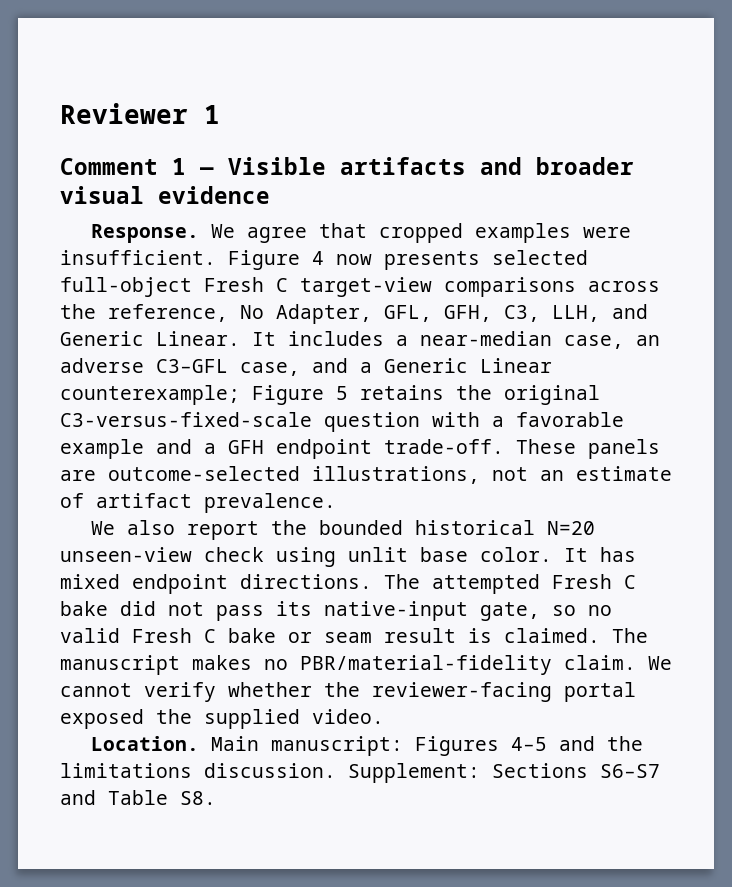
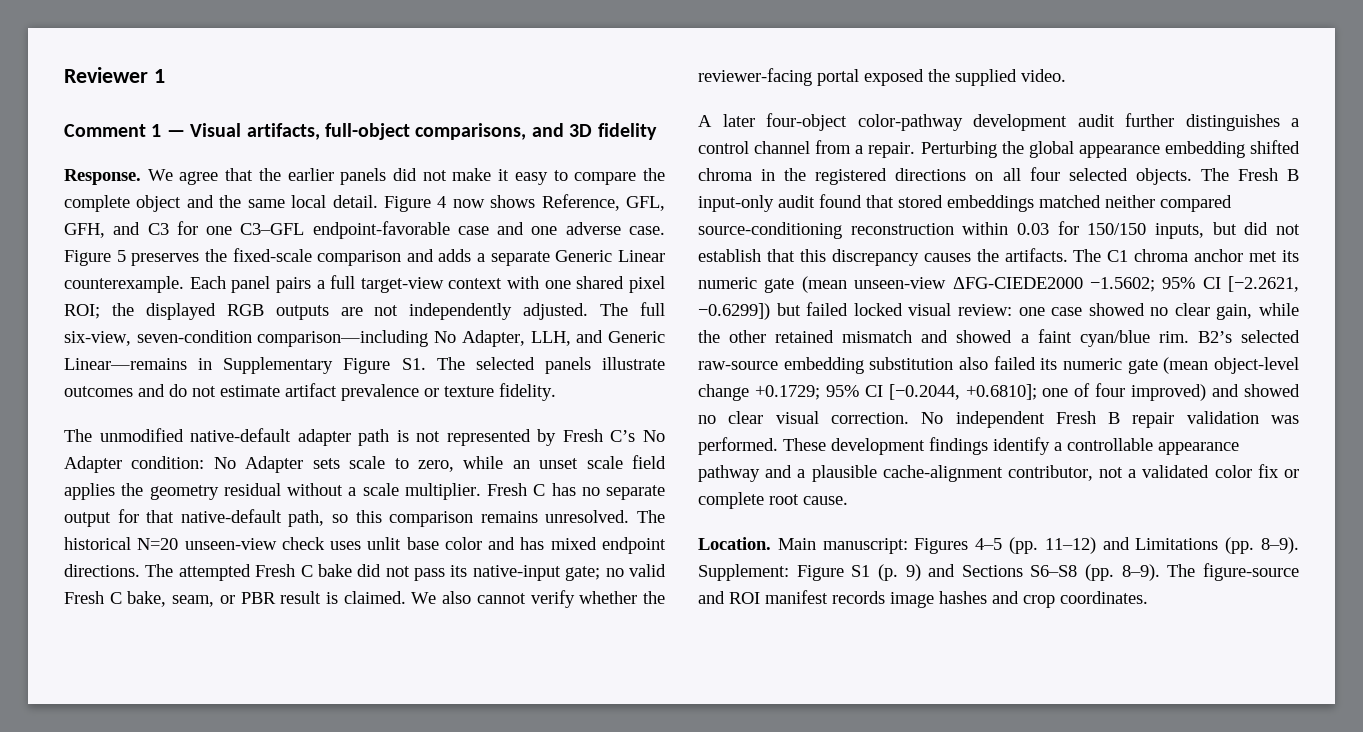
[228,157,634,175] [60,186,270,204] [90,223,631,243] [60,250,588,270] [60,277,660,297] [60,304,648,324] [60,331,660,349] [60,358,552,376] [60,385,600,405] [60,412,624,432] [60,439,660,459] [60,466,672,484] [60,493,336,513] [90,520,403,540] Visible artifacts and broader visual evidence // Response. We agree that cropped examples were insufficient. Figure 4 now presents selected full-object Fresh C target-view comparisons across the reference, No Adapter, GFL, GFH, C3, LLH, and Generic Linear. It includes a near-median case, an adverse C3–GFL case, and a Generic Linear counterexample; Figure 5 retains the original C3-versus-fixed-scale question with a favorable example and a GFH endpoint trade-off. These panels are outcome-selected illustrations, not an estimate of artifact prevalence. // We also report the bounded -> [190,123,657,140] [64,168,665,185] [64,194,666,212] [64,221,665,239] [64,248,665,266] [64,275,665,293] [64,302,665,320] [64,330,665,347] [64,357,665,374] [64,383,556,401] [64,428,665,446] [64,455,666,473] [64,483,665,500] [64,509,666,527] Visual artifacts, full-object comparisons, and 3D fidelity // Response. We agree that the earlier panels did not make it easy to compare the complete object and the same local detail. Figure 4 now shows Reference, GFL, GFH, and C3 for one C3–GFL endpoint-favorable case and one adverse case. Figure 5 preserves the fixed-scale comparison and adds a separate Generic Linear counterexample. Each panel pairs a full target-view context with one shared pixel ROI; the displayed RGB outputs are not independently adjusted. The full six-view, seven-condition comparison—including No Adapter, LLH, and Generic Linear—remains in Supplementary Figure S1. The selected panels illustrate outcomes and do not estimate artifact prevalence or texture fidelity. // The unmodified native-default adapter path is not represented by Fresh C’s No Adapter condition: No Adapter sets scale to zero, while an unset scale field applies the geometry residual without a scale multiplier. Fresh C has no separate output for that native-default path, so this comparison remains unresolved. The
[276,547,336,567] using -> [330,541,362,550] uses
[480,547,588,562] color. It -> [444,537,516,550] color and
[480,602,576,621] gate, so -> [565,566,601,581] gate;
[228,628,648,643] [60,655,672,675] bake or seam result is claimed. The manuscript makes no PBR/material-fidelity claim. We -> [127,591,472,607] bake, seam, or PBR result is claimed. We also
(384, 716) none -> [698,113,1299,131] [698,140,1300,158] [698,167,1299,185] [698,194,1232,212] [698,221,1300,239] [698,248,1299,266] [698,276,1299,293] [698,302,1299,320] [698,329,1300,347] [698,356,1299,374] [698,383,1300,401] [698,411,1299,428] [698,437,1239,455] [698,464,1299,482] [698,492,848,509] // A later four-object color-pathway development audit further distinguishes a control channel from a repair. Perturbing the global appearance embedding shifted chroma in the registered directions on all four selected objects. The Fresh B input-only audit found that stored embeddings matched neither compared source-conditioning reconstruction within 0.03 for 150/150 inputs, but did not establish that this discrepancy causes the artifacts. The C1 chroma anchor met its numeric gate (mean unseen-view ΔFG-CIEDE2000 −1.5602; 95% CI [−2.2621, −0.6299]) but failed locked visual review: one case showed no clear gain, while the other retained mismatch and showed a faint cyan/blue rim. B2’s selected raw-source embedding substitution also failed its numeric gate (mean object-level change +0.1729; 95% CI [−0.2044, +0.6810]; one of four improved) and showed no clear visual correction. No independent Fresh B repair validation was performed. These development findings identify a controllable appearance pathway and a plausible cache-alignment contributor, not a validated color fix or complete root cause.
[558,736,643,751] [60,763,660,783] [60,790,216,805] and the limitations discussion. Supplement: Sections S6–S7 and Table S8. -> [1009,537,1299,554] [698,563,1299,581] [698,590,1148,608] (pp. 11–12) and Limitations (pp. 8–9). Supplement: Figure S1 (p. 9) and Sections S6–S8 (pp. 8–9). The figure-source and ROI manifest records image hashes and crop coordinates.

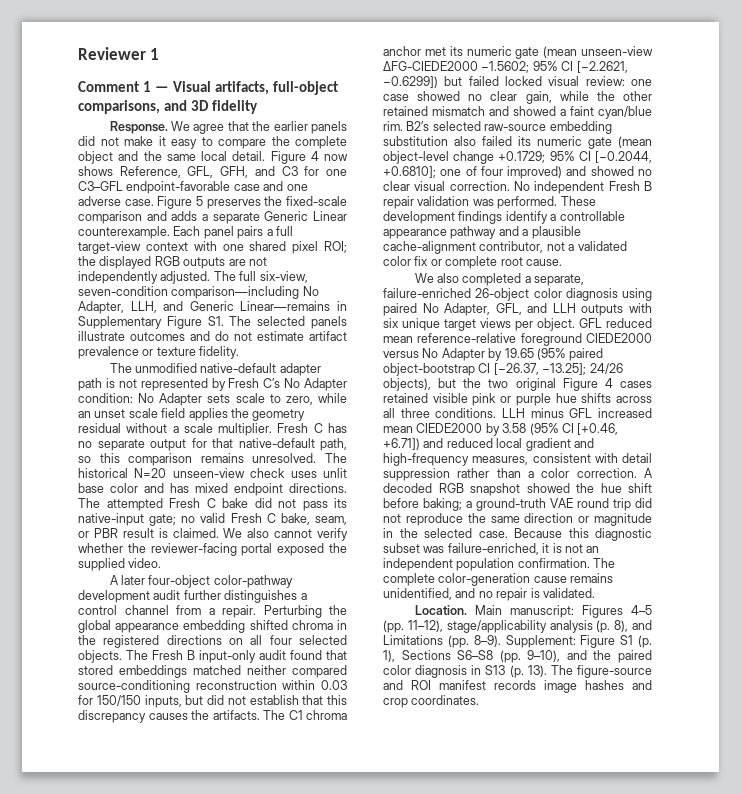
(848, 500) none -> [414,273,585,286] [383,288,652,301] [383,303,652,316] [383,318,652,331] [383,333,652,346] [383,348,604,361] [383,363,623,376] [383,378,652,391] [383,393,652,406] [383,408,652,418] [383,423,619,436] [383,438,594,451] [383,453,652,466] [383,468,653,481] [383,483,652,496] [383,498,652,511] [383,513,652,526] [383,528,652,541] [383,543,600,555] [383,558,616,571] [383,573,614,586] [383,588,595,601] // We also completed a separate, failure-enriched 26-object color diagnosis using paired No Adapter, GFL, and LLH outputs with six unique target views per object. GFL reduced mean reference-relative foreground CIEDE2000 versus No Adapter by 19.65 (95% paired object-bootstrap CI [−26.37, −13.25]; 24/26 objects), but the two original Figure 4 cases retained visible pink or purple hue shifts across all three conditions. LLH minus GFL increased mean CIEDE2000 by 3.58 (95% CI [+0.46, +6.71]) and reduced local gradient and high-frequency measures, consistent with detail suppression rather than a color correction. A decoded RGB snapshot showed the hue shift before baking; a ground-truth VAE round trip did not reproduce the same direction or magnitude in the selected case. Because this diagnostic subset was failure-enriched, it is not an independent population confirmation. The complete color-generation cause remains unidentified, and no repair is validated.
[1044,537,1096,554] 11–12) -> [407,620,629,633] 11–12), stage/applicability analysis (p. 8),
[905,564,956,581] 9) and -> [383,650,395,662] 1),
[1121,564,1160,581] 8–9). -> [527,650,652,663] [383,665,547,678] 9–10), and the paired color diagnosis in S13 (p. 13).

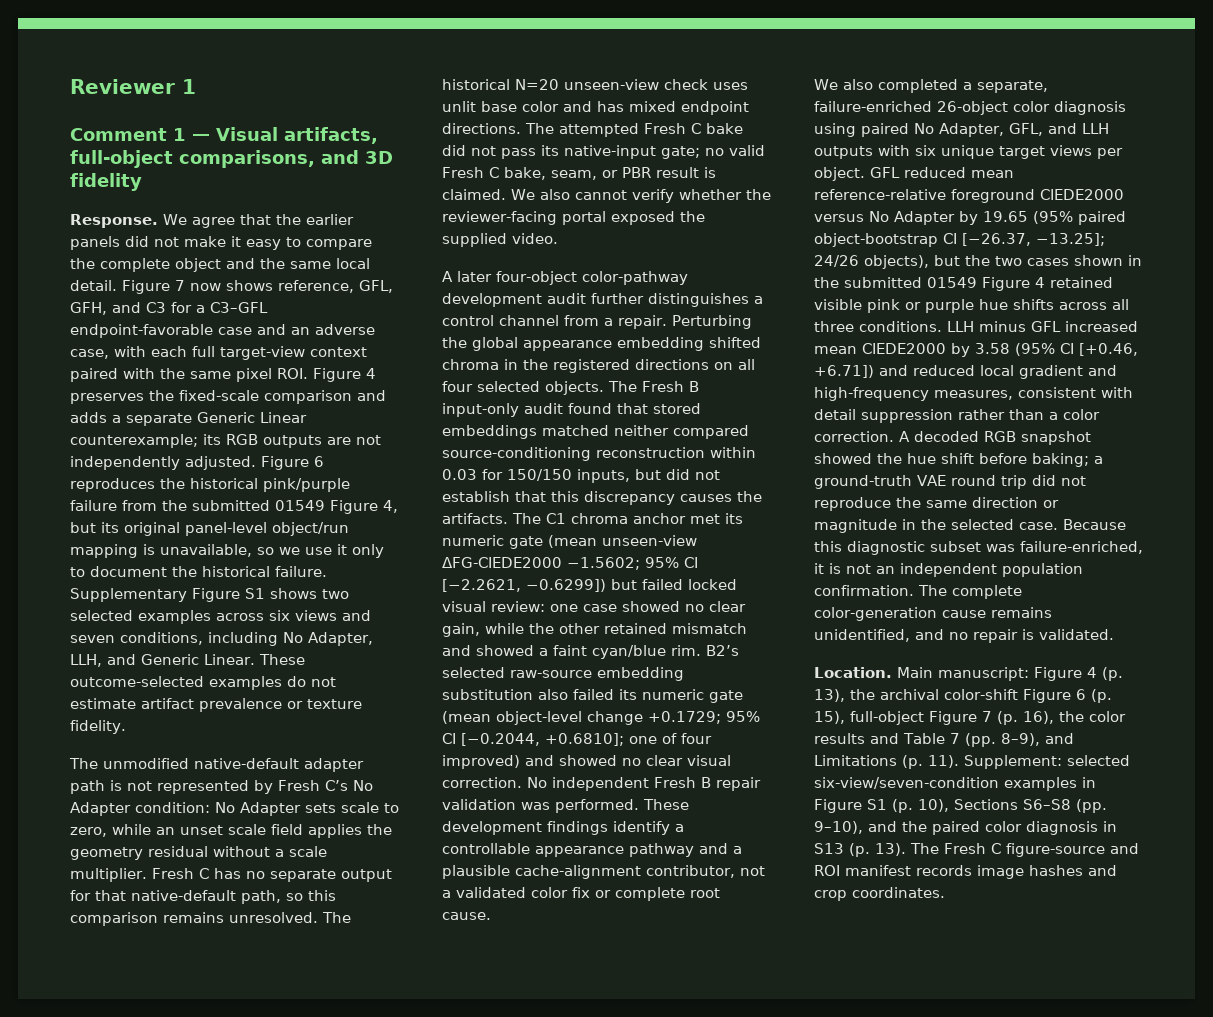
[310,151,319,161] 4 -> [174,280,185,291] 7
[119,166,181,178] Reference, -> [277,280,354,293] reference,
[326,169,348,176] one -> [196,305,205,313] a
[286,184,308,191] [78,196,203,209] one adverse case. Figure 5 -> [291,324,375,335] [70,346,367,360] [70,368,376,382] an adverse case, with each full target-view context paired with the same pixel ROI. Figure 4
[78,226,293,239] [78,241,347,254] [78,256,152,269] counterexample. Each panel pairs a full target-view context with one shared pixel ROI; the displayed -> [70,434,221,448] counterexample; its
[213,271,308,283] [78,286,300,299] The full six-view, seven-condition comparison—including -> [261,456,324,470] [70,478,350,492] [70,500,398,514] [70,522,349,536] [70,544,384,558] [70,566,327,577] [70,588,349,602] [70,610,371,624] [70,632,278,646] Figure 6 reproduces the historical pink/purple failure from the submitted 01549 Figure 4, but its original panel-level object/run mapping is unavailable, so we use it only to document the historical failure. Supplementary Figure S1 shows two selected examples across six views and seven conditions, including
[240,301,347,311] [78,316,347,329] [78,331,210,341] Linear—remains in Supplementary Figure S1. The selected panels illustrate outcomes and -> [204,654,305,665] [70,676,282,690] Linear. These outcome-selected examples
[515,378,652,391] original Figure 4 cases -> [1027,255,1142,266] [814,277,1045,291] cases shown in the submitted 01549 Figure 4
[581,605,652,618] [383,620,652,633] [383,635,576,648] Figures 4–5 (pp. 11–12), stage/applicability analysis (p. 8), and Limitations (pp. 8–9). Supplement: -> [1034,667,1123,681] [814,689,1112,703] [814,711,1126,725] [814,733,1074,747] [814,755,1130,769] [814,777,1096,791] Figure 4 (p. 13), the archival color-shift Figure 6 (p. 15), full-object Figure 7 (p. 16), the color results and Table 7 (pp. 8–9), and Limitations (p. 11). Supplement: selected six-view/seven-condition examples in
[383,650,395,662] 1), -> [917,799,949,812] 10),
(573, 670) none -> [944,843,1001,854] Fresh C

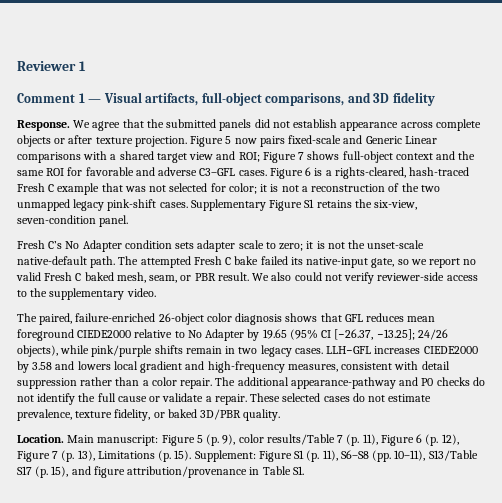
[305,214,354,225] earlier -> [166,119,217,128] submitted
[184,236,372,250] [70,258,370,272] [70,280,393,294] [70,302,268,315] [70,324,375,338] [70,346,367,360] [70,368,376,382] [70,390,386,404] [70,412,307,426] [70,434,381,448] [70,456,324,470] [70,478,350,492] [70,500,398,514] [70,522,349,536] [70,544,384,558] [70,566,327,577] [70,588,349,602] [70,610,371,624] [70,632,373,646] [70,654,305,667] [70,676,336,690] [70,698,362,712] [70,720,126,734] [69,758,364,772] [70,780,373,794] [70,802,399,816] [70,824,392,838] [70,846,327,860] [70,868,392,882] [70,890,336,904] [70,912,351,926] [442,79,748,90] [442,101,749,115] [442,123,521,134] make it easy to compare the complete object and the same local detail. Figure 7 now shows reference, GFL, GFH, and C3 for a C3–GFL endpoint-favorable case and an adverse case, with each full target-view context paired with the same pixel ROI. Figure 4 preserves the fixed-scale comparison and adds a separate Generic Linear counterexample; its RGB outputs are not independently adjusted. Figure 6 reproduces the historical pink/purple failure from the submitted 01549 Figure 4, but its original panel-level object/run mapping is unavailable, so we use it only to document the historical failure. Supplementary Figure S1 shows two selected examples across six views and seven conditions, including No Adapter, LLH, and Generic Linear. These outcome-selected examples do not estimate artifact prevalence or texture fidelity. // The unmodified native-default adapter path is not represented by Fresh C’s No Adapter condition: No Adapter sets scale to zero, while an unset scale field applies the geometry residual without a scale multiplier. Fresh C has no separate output for that native-default path, so this comparison remains unresolved. The historical N=20 unseen-view check uses unlit base color and has mixed endpoint directions. -> [293,119,481,131] [17,135,437,147] [17,151,476,163] [17,167,470,179] [17,183,440,195] [17,199,418,211] [17,215,129,227] [17,240,425,252] [17,256,116,268] establish appearance across complete objects or after texture projection. Figure 5 now pairs fixed-scale and Generic Linear comparisons with a shared target view and ROI; Figure 7 shows full-object context and the same ROI for favorable and adverse C3–GFL cases. Figure 6 is a rights-cleared, hash-traced Fresh C example that was not selected for color; it is not a reconstruction of the two unmapped legacy pink-shift cases. Supplementary Figure S1 retains the six-view, seven-condition panel. // Fresh C’s No Adapter condition sets adapter scale to zero; it is not the unset-scale native-default path.
[442,145,700,159] did not pass its native-input gate; -> [260,256,461,268] failed its native-input gate, so we report
[503,167,546,180] bake, -> [84,272,146,283] baked mesh,
[655,167,716,178] [442,189,771,203] [442,211,705,225] [442,233,558,247] [442,271,688,285] [442,293,763,307] [442,315,752,329] [442,337,761,351] [442,359,755,373] [442,381,699,395] [442,403,701,417] [442,425,749,439] [442,447,756,461] [442,469,720,483] [442,491,762,505] [442,513,743,524] [442,535,697,549] [442,557,698,570] [442,579,737,592] [442,601,746,612] [442,623,747,637] [442,645,739,659] [442,667,684,681] [442,689,743,703] [442,711,760,725] [442,733,712,746] [442,755,731,769] [442,777,761,791] [442,799,689,813] [442,821,684,835] [442,843,742,857] [442,865,765,879] [442,887,720,901] [442,912,491,920] [814,79,1048,93] [814,101,1126,115] [814,123,1109,137] [814,145,1123,159] [814,167,1014,181] [814,189,1124,203] [814,214,864,222] result is claimed. We also cannot verify whether the reviewer-facing portal exposed the supplied video. // A later four-object color-pathway development audit further distinguishes a control channel from a repair. Perturbing the global appearance embedding shifted chroma in the registered directions on all four selected objects. The Fresh B input-only audit found that stored embeddings matched neither compared source-conditioning reconstruction within 0.03 for 150/150 inputs, but did not establish that this discrepancy causes the artifacts. The C1 chroma anchor met its numeric gate (mean unseen-view ΔFG-CIEDE2000 −1.5602; 95% CI [−2.2621, −0.6299]) but failed locked visual review: one case showed no clear gain, while the other retained mismatch and showed a faint cyan/blue rim. B2’s selected raw-source embedding substitution also failed its numeric gate (mean object-level change +0.1729; 95% CI [−0.2044, +0.6810]; one of four improved) and showed no clear visual correction. No independent Fresh B repair validation was performed. These development findings identify a controllable appearance pathway and a plausible cache-alignment contributor, not a validated color fix or complete root cause. // We also completed a separate, failure-enriched 26-object color diagnosis using paired No Adapter, GFL, and LLH outputs with six unique target views per object. GFL reduced mean reference-relative foreground CIEDE2000 versus -> [217,272,478,284] [17,288,156,300] [17,313,436,325] [17,329,185,341] result. We also could not verify reviewer-side access to the supplementary video. // The paired, failure-enriched 26-object color diagnosis shows that GFL reduces mean foreground CIEDE2000 relative to
[1078,211,1126,225] [814,233,938,247] paired object-bootstrap -> (318, 334) none
[934,255,1142,266] [814,277,1113,291] [814,299,1129,313] [814,321,1138,332] [814,343,1138,357] [814,365,975,378] but the two cases shown in the submitted 01549 Figure 4 retained visible pink or purple hue shifts across all three conditions. LLH minus GFL increased mean CIEDE2000 by 3.58 (95% CI [+0.46, +6.71]) and reduced -> [60,345,478,357] [17,361,111,373] while pink/purple shifts remain in two legacy cases. LLH−GFL increases CIEDE2000 by 3.58 and lowers
[814,431,1091,445] [814,453,1103,467] [814,475,1086,489] [814,497,1059,511] [814,519,1126,533] [814,541,1143,555] [814,563,1083,577] [814,585,1022,599] [814,607,1052,621] [814,629,1114,643] [814,667,1123,681] [814,689,1018,702] correction. A decoded RGB snapshot showed the hue shift before baking; a ground-truth VAE round trip did not reproduce the same direction or magnitude in the selected case. Because this diagnostic subset was failure-enriched, it is not an independent population confirmation. The complete color-generation cause remains unidentified, and no repair is validated. // Location. Main manuscript: Figure 4 (p. 13), the archival color-shift -> [180,377,485,389] [17,393,432,405] [17,409,281,421] [17,434,378,446] repair. The additional appearance-pathway and P0 checks do not identify the full cause or validate a repair. These selected cases do not estimate prevalence, texture fidelity, or baked 3D/PBR quality. // Location. Main manuscript: Figure 5 (p. 9), color results/Table 7 (p. 11),
[814,711,924,725] 15), full-object -> [441,434,459,445] 12),
[1022,711,1126,724] [814,733,1074,747] [814,755,1130,769] [814,777,1096,791] [814,799,1107,813] [814,821,1117,835] [814,843,1139,857] [814,865,1117,879] [814,887,945,901] 16), the color results and Table 7 (pp. 8–9), and Limitations (p. 11). Supplement: selected six-view/seven-condition examples in Figure S1 (p. 10), Sections S6–S8 (pp. 9–10), and the paired color diagnosis in S13 (p. 13). The Fresh C figure-source and ROI manifest records image hashes and crop coordinates. -> [77,450,478,462] [17,466,304,478] 13), Limitations (p. 15). Supplement: Figure S1 (p. 11), S6–S8 (pp. 10–11), S13/Table S17 (p. 15), and figure attribution/provenance in Table S1.

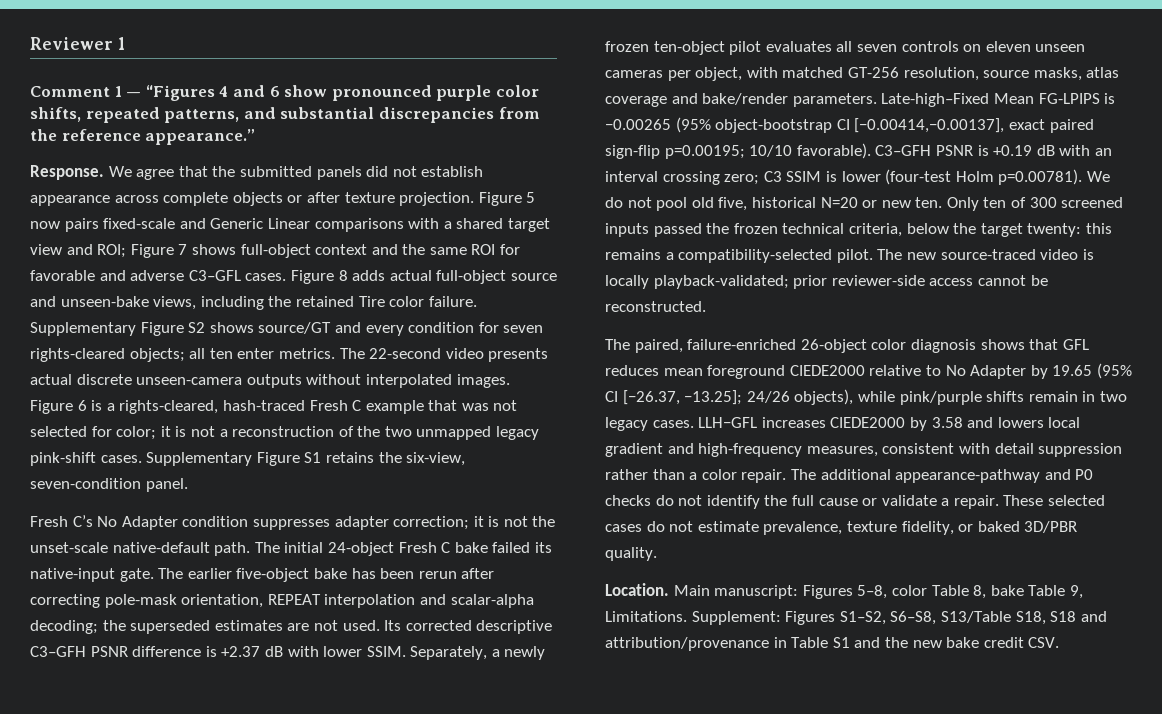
[103,92,435,106] Visual artifacts, full-object comparisons, and 3D fidelity -> [145,85,539,101] [30,107,540,123] [30,129,256,145] “Figures 4 and 6 show pronounced purple color shifts, repeated patterns, and substantial discrepancies from the reference appearance.”
(303, 173) none -> [338,270,557,284] [30,296,477,310] [30,322,544,336] [30,348,549,362] [30,374,510,388] [30,400,73,414] 8 adds actual full-object source and unseen-bake views, including the retained Tire color failure. Supplementary Figure S2 shows source/GT and every condition for seven rights-cleared objects; all ten enter metrics. The 22-second video presents actual discrete unseen-camera outputs without interpolated images. Figure
[175,240,304,252] sets adapter scale to zero; -> [252,516,470,530] suppresses adapter correction;
[140,256,191,268] attempted -> [284,542,394,556] initial 24-object
[371,258,477,268] [16,272,478,284] [17,288,156,300] gate, so we report no valid Fresh C baked mesh, seam, or PBR result. We also could not verify reviewer-side access to the supplementary video. -> [119,568,495,582] [30,594,534,608] [30,620,553,634] [30,646,546,660] [605,41,1086,55] [605,67,1120,81] [605,93,1116,107] [605,117,1094,133] [605,143,1112,159] [605,169,1110,185] [605,197,1124,211] [605,223,1112,237] [605,249,1094,263] [605,275,1048,289] [605,301,706,312] gate. The earlier five-object bake has been rerun after correcting pole-mask orientation, REPEAT interpolation and scalar-alpha decoding; the superseded estimates are not used. Its corrected descriptive C3–GFH PSNR difference is +2.37 dB with lower SSIM. Separately, a newly frozen ten-object pilot evaluates all seven controls on eleven unseen cameras per object, with matched GT-256 resolution, source masks, atlas coverage and bake/render parameters. Late-high–Fixed Mean FG-LPIPS is −0.00265 (95% object-bootstrap CI [−0.00414,−0.00137], exact paired sign-flip p=0.00195; 10/10 favorable). C3–GFH PSNR is +0.19 dB with an interval crossing zero; C3 SSIM is lower (four-test Holm p=0.00781). We do not pool old five, historical N=20 or new ten. Only ten of 300 screened inputs passed the frozen technical criteria, below the target twenty: this remains a compatibility-selected pilot. The new source-traced video is locally playback-validated; prior reviewer-side access cannot be reconstructed.
[161,434,459,446] [17,450,478,462] [17,466,304,478] Figure 5 (p. 9), color results/Table 7 (p. 11), Figure 6 (p. 12), Figure 7 (p. 13), Limitations (p. 15). Supplement: Figure S1 (p. 11), S6–S8 (pp. 10–11), S13/Table S17 (p. 15), and figure attribution/provenance in Table S1. -> [802,585,1083,599] [605,611,1107,625] [605,637,1060,651] Figures 5–8, color Table 8, bake Table 9, Limitations. Supplement: Figures S1–S2, S6–S8, S13/Table S18, S18 and attribution/provenance in Table S1 and the new bake credit CSV.

